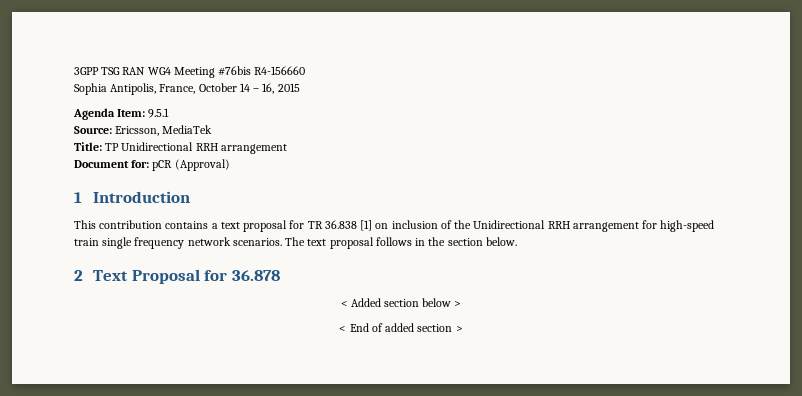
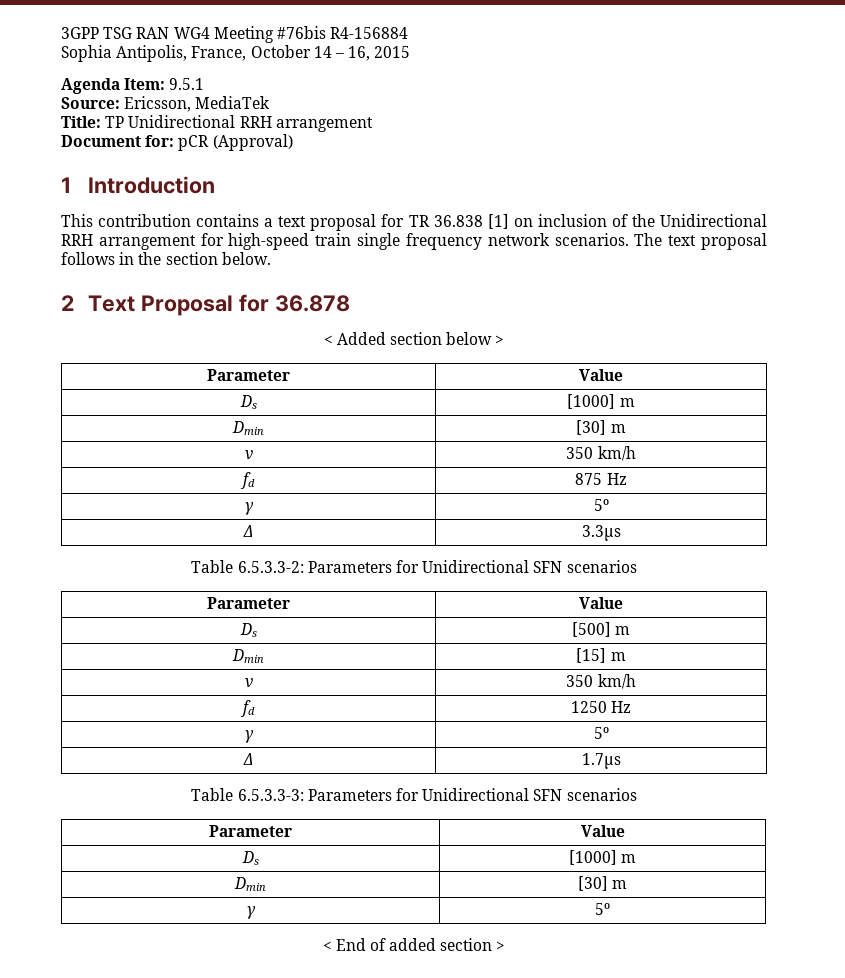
[254,66,306,75] R4-156660 -> [330,27,409,39] R4-156884
(462, 304) none -> [207,369,290,381] [579,369,623,381] [239,395,257,409] [567,394,635,409] [232,421,264,435] [576,420,626,435] [244,450,253,460] [566,446,636,461] [240,472,255,489] [575,473,627,485] [244,502,254,515] [593,499,609,511] [243,525,253,537] [581,525,621,541] [191,560,637,573] [207,597,290,609] [579,597,623,609] [239,623,257,637] [571,622,631,637] [232,649,264,663] [576,648,626,663] [244,678,253,688] [566,674,636,689] [240,700,255,717] [570,701,632,713] [244,730,254,743] [593,727,609,739] [243,753,253,765] [581,753,621,769] [191,788,637,801] [209,825,292,837] [580,825,625,837] [241,851,259,865] [568,850,637,865] [234,877,266,891] [577,876,628,891] [246,906,256,919] [595,903,610,915] // Parameter | Value // Ds | [1000] m // Dmin | [30] m // v | 350 km/h // fd | 875 Hz // γ | 5º // Δ | 3.3µs // Table 6.5.3.3-2: Parameters for Unidirectional SFN scenarios // Parameter | Value // Ds | [500] m // Dmin | [15] m // v | 350 km/h // fd | 1250 Hz // γ | 5º // Δ | 1.7µs // Table 6.5.3.3-3: Parameters for Unidirectional SFN scenarios // Parameter | Value // Ds | [1000] m // Dmin | [30] m // γ | 5º

